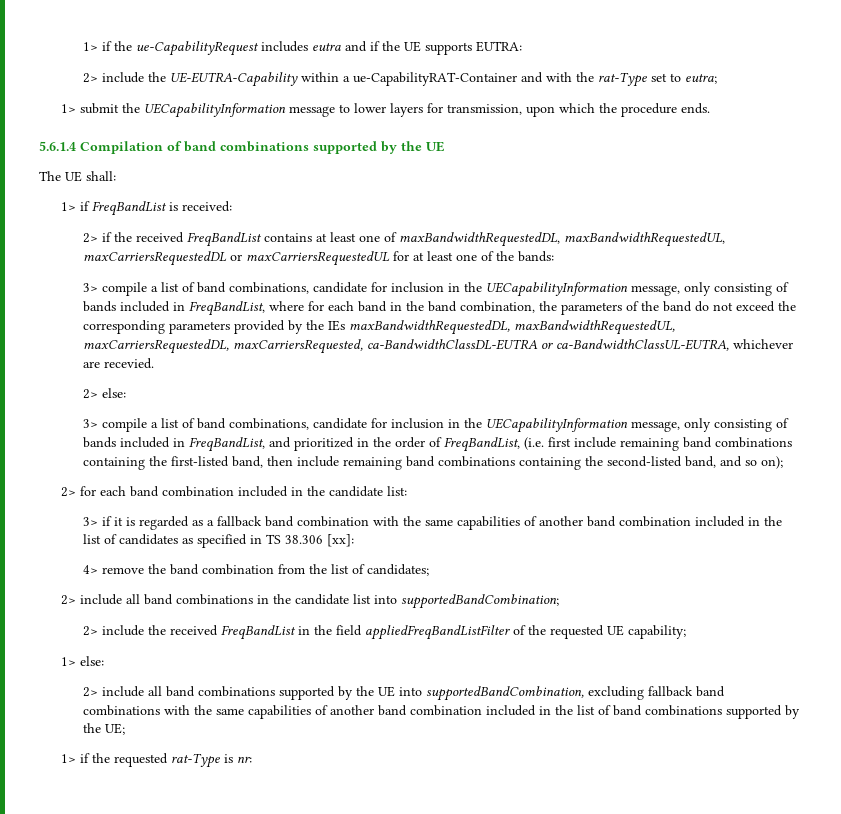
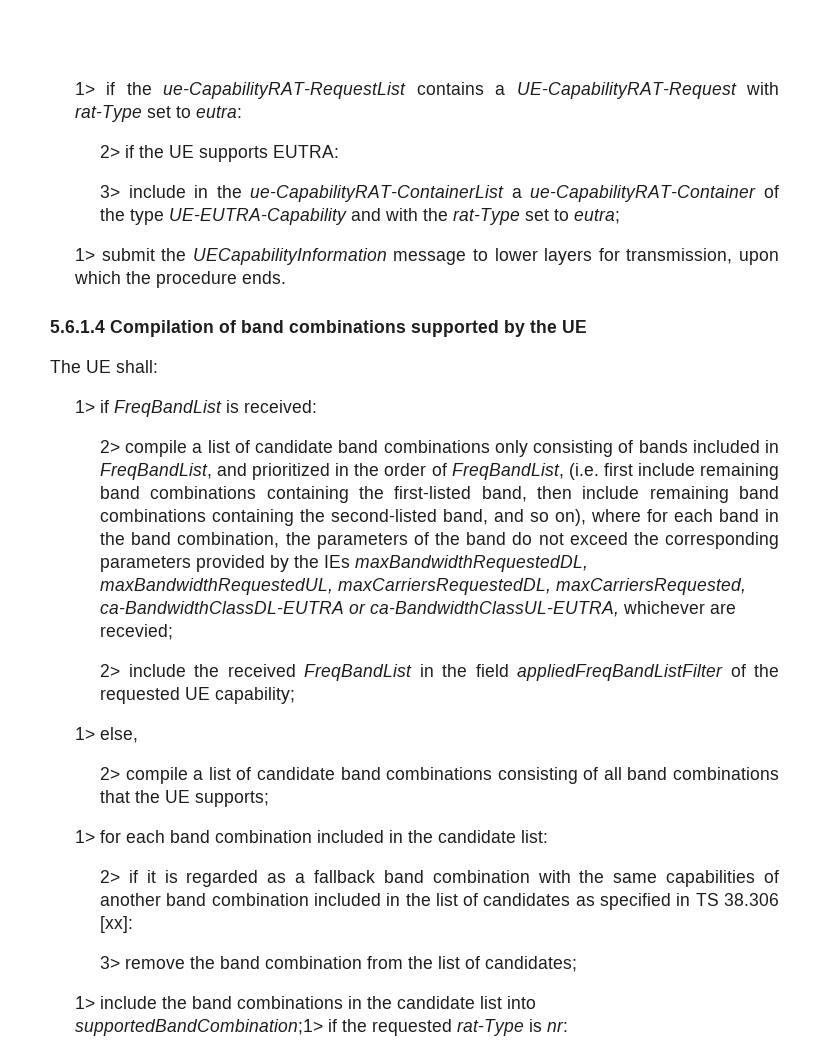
[83,41,368,56] 1> if the ue-CapabilityRequest includes eutra and -> [75,82,779,99] [75,105,243,122] [100,145,121,158] 1> if the ue-CapabilityRAT-RequestList contains a UE-CapabilityRAT-Request with rat-Type set to eutra: // 2>
[83,72,518,87] 2> include the UE-EUTRA-Capability within a ue-CapabilityRAT-Container -> [100,185,779,202] [100,208,348,225] 3> include in the ue-CapabilityRAT-ContainerList a ue-CapabilityRAT-Container of the type UE-EUTRA-Capability
[102,232,726,247] [83,251,555,266] [83,282,790,297] [83,301,797,316] [83,320,676,335] [83,339,794,354] [83,358,155,369] [83,388,127,399] [83,418,681,433] if the received FreqBandList contains at least one of maxBandwidthRequestedDL, maxBandwidthRequestedUL, maxCarriersRequestedDL or maxCarriersRequestedUL for at least one of the bands: // 3> compile a list of band combinations, candidate for inclusion in the UECapabilityInformation message, only consisting of bands included in FreqBandList, where for each band in the band combination, the parameters of the band do not exceed the corresponding parameters provided by the IEs maxBandwidthRequestedDL, maxBandwidthRequestedUL, maxCarriersRequestedDL, maxCarriersRequested, ca-BandwidthClassDL-EUTRA or ca-BandwidthClassUL-EUTRA, whichever are recevied. // 2> else: // 3> compile a list of band combinations, candidate for inclusion in the UECapabilityInformation message, -> [125,440,490,457] compile a list of candidate band combinations
[761,456,784,469] [61,487,77,497] on); // 2> -> [555,509,779,526] [100,532,780,549] [100,555,589,572] [100,578,747,595] [100,601,737,617] [100,624,174,640] [100,664,780,681] [100,687,296,704] [75,727,139,743] [100,767,780,784] [100,790,270,807] [75,830,96,843] on), where for each band in the band combination, the parameters of the band do not exceed the corresponding parameters provided by the IEs maxBandwidthRequestedDL, maxBandwidthRequestedUL, maxCarriersRequestedDL, maxCarriersRequested, ca-BandwidthClassDL-EUTRA or ca-BandwidthClassUL-EUTRA, whichever are recevied; // 2> include the received FreqBandList in the field appliedFreqBandListFilter of the requested UE capability; // 1> else, // 2> compile a list of candidate band combinations consisting of all band combinations that the UE supports; // 1>
[83,517,99,526] 3> -> [100,870,121,883] 2>
[83,565,99,574] 4> -> [100,956,121,969] 3>
[61,594,141,605] 2> include all -> [75,996,188,1009] 1> include the
[401,594,560,609] [83,625,687,640] [61,656,105,666] [83,686,726,701] [83,705,801,719] [83,723,126,735] [61,754,77,763] supportedBandCombination; // 2> include the received FreqBandList in the field appliedFreqBandListFilter of the requested UE capability; // 1> else: // 2> include all band combinations supported by the UE into supportedBandCombination, excluding fallback band combinations with the same capabilities of another band combination included in the list of band combinations supported by the UE; // 1> -> [75,1019,324,1036] supportedBandCombination;1>

